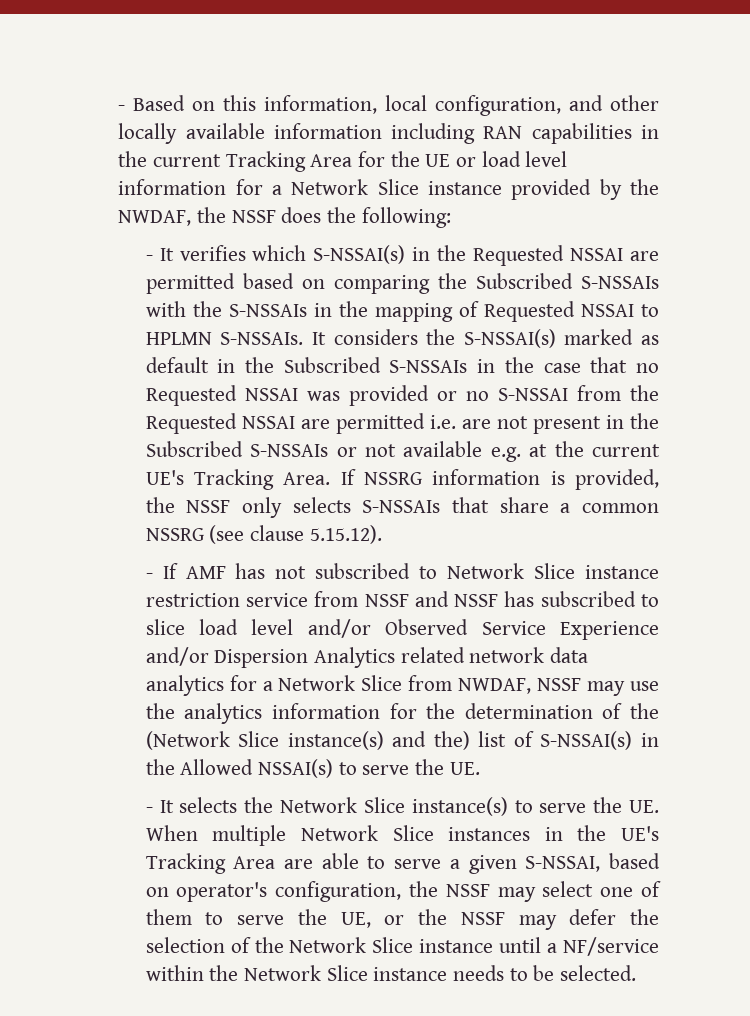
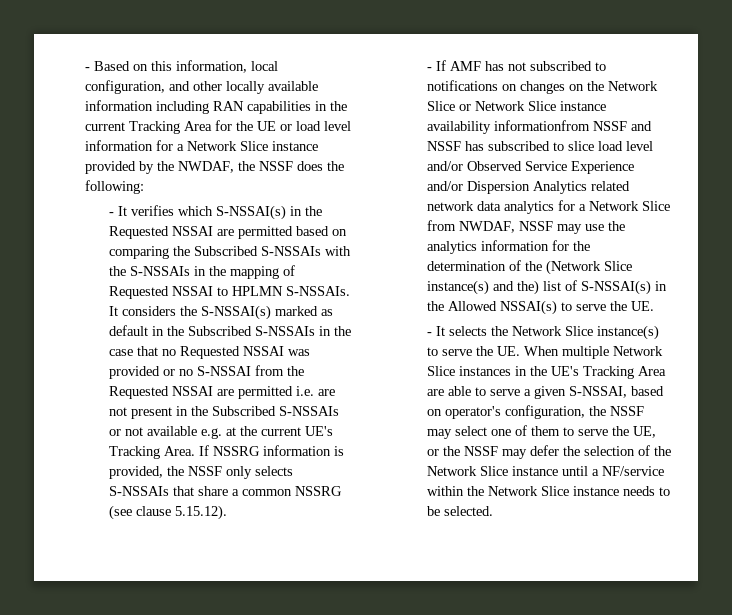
[447,563,659,579] [145,591,359,607] Network Slice instance restriction service from -> [426,80,658,94] [426,101,606,111] [426,120,590,134] notifications on changes on the Network Slice or Network Slice instance availability informationfrom

